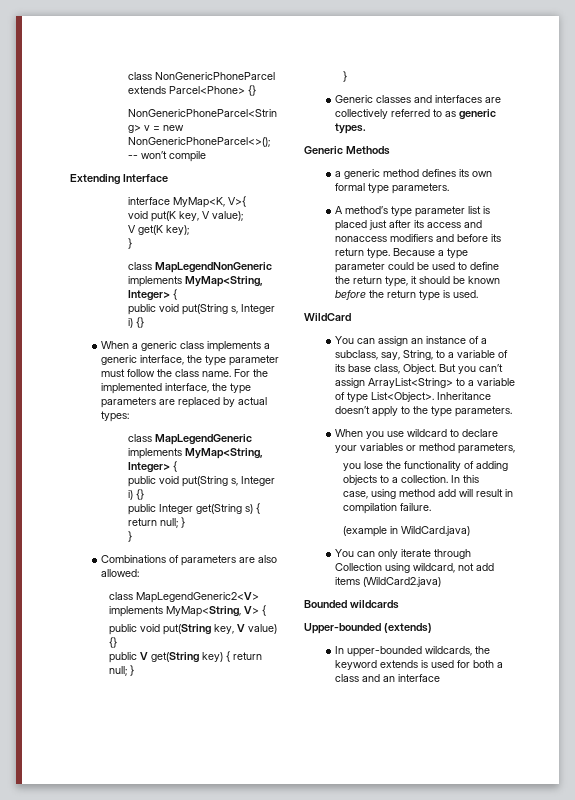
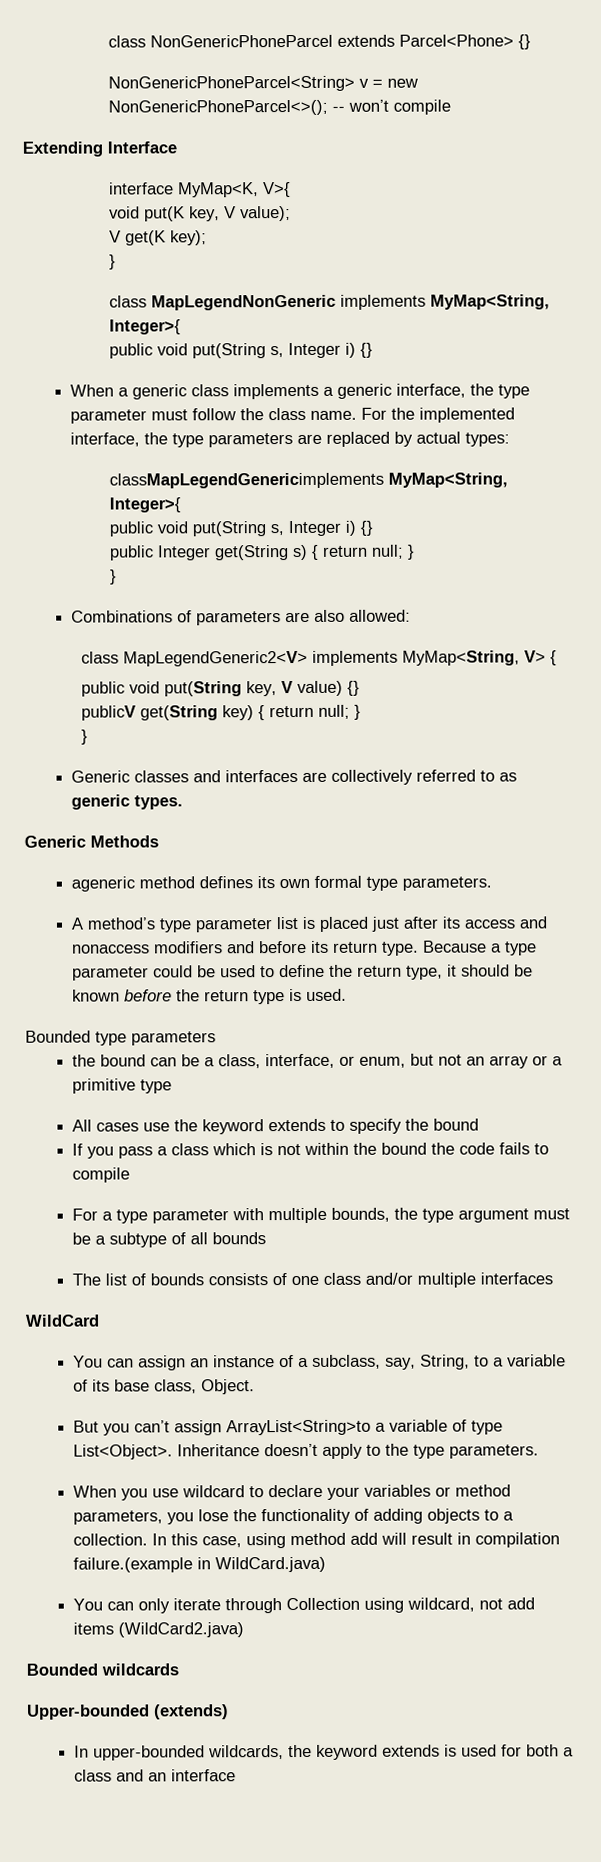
[127,289,177,301] Integer> { -> [108,319,181,335] Integer>{
[127,434,252,445] [127,448,263,459] [127,461,177,473] class MapLegendGeneric implements MyMap<String, Integer> { -> [108,472,508,489] [108,497,181,513] classMapLegendGenericimplements MyMap<String, Integer>{
[108,652,148,663] public V -> [81,705,137,721] publicV
[335,169,381,179] a generic -> [70,876,135,892] ageneric
(479, 294) none -> [25,1030,216,1046] [71,1053,563,1069] [71,1078,172,1094] [71,1118,479,1135] [71,1142,549,1159] [71,1167,130,1183] [71,1207,570,1224] [71,1232,266,1248] [71,1272,553,1288] // Bounded type parameters // the bound can be a class, interface, or enum, but not an array or a primitive type // All cases use the keyword extends to specify the bound // If you pass a class which is not within the bound the code fails to compile // For a type parameter with multiple bounds, the type argument must be a subtype of all bounds // The list of bounds consists of one class and/or multiple interfaces
(437, 369) none -> (255, 1387) //
[368,378,466,388] ArrayList<String> to -> [225,1419,371,1436] ArrayList<String>to
(516, 448) // -> (163, 1517) none
(479, 479) // -> (198, 1539) none
[399,503,431,511] [342,526,387,537] failure. // (example -> [72,1557,193,1573] failure.(example

